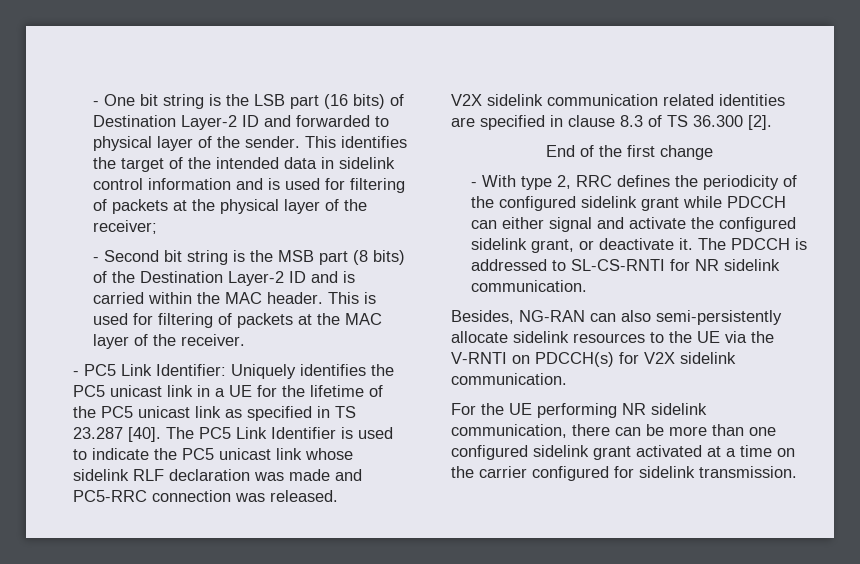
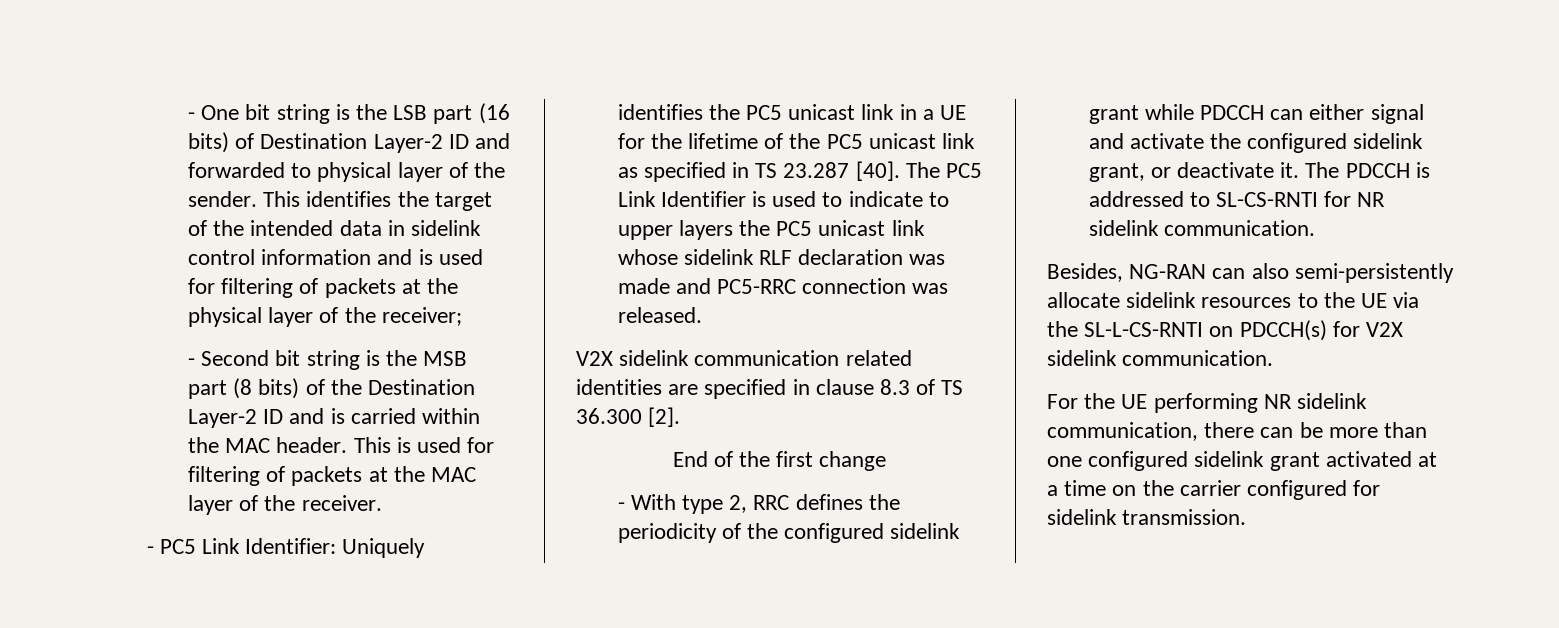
(149, 454) none -> [928,192,949,207] [617,220,733,240] to upper layers
[451,352,507,364] V-RNTI -> [1084,322,1204,337] SL-L-CS-RNTI

